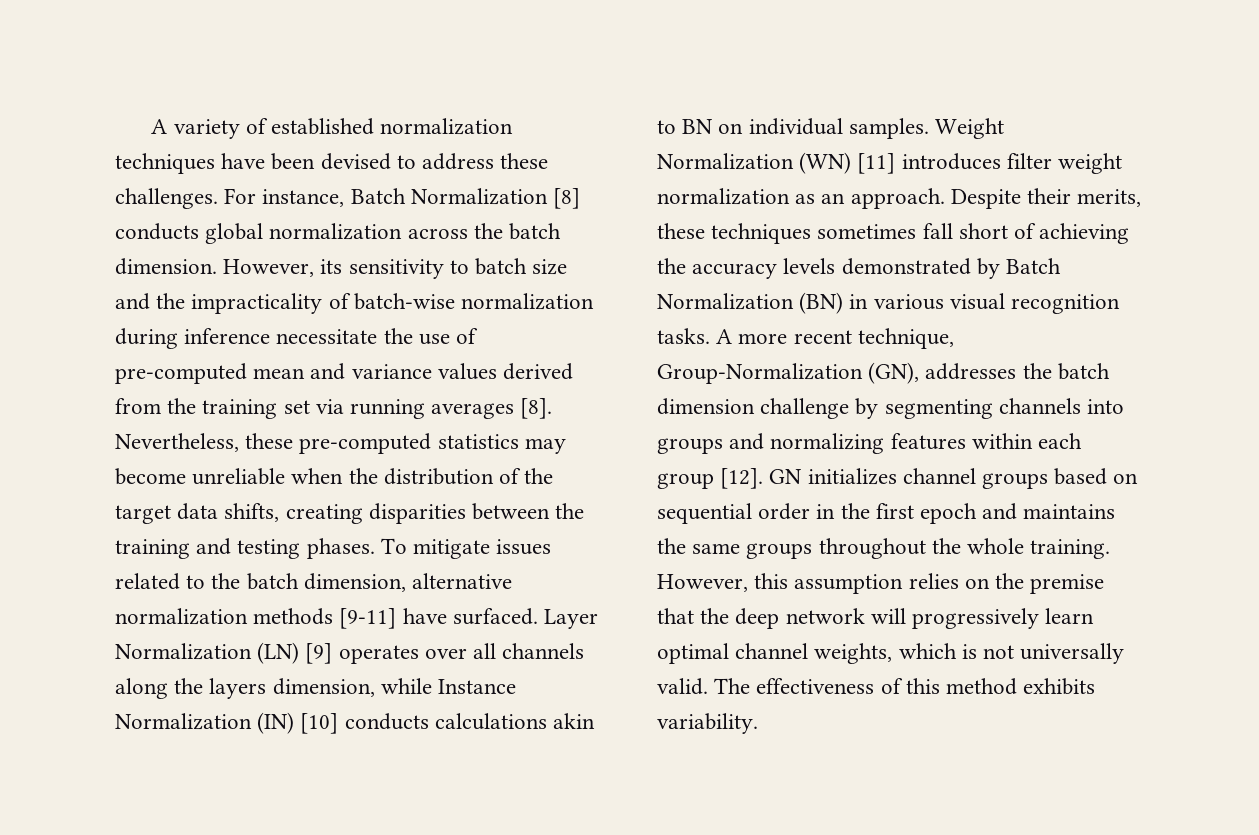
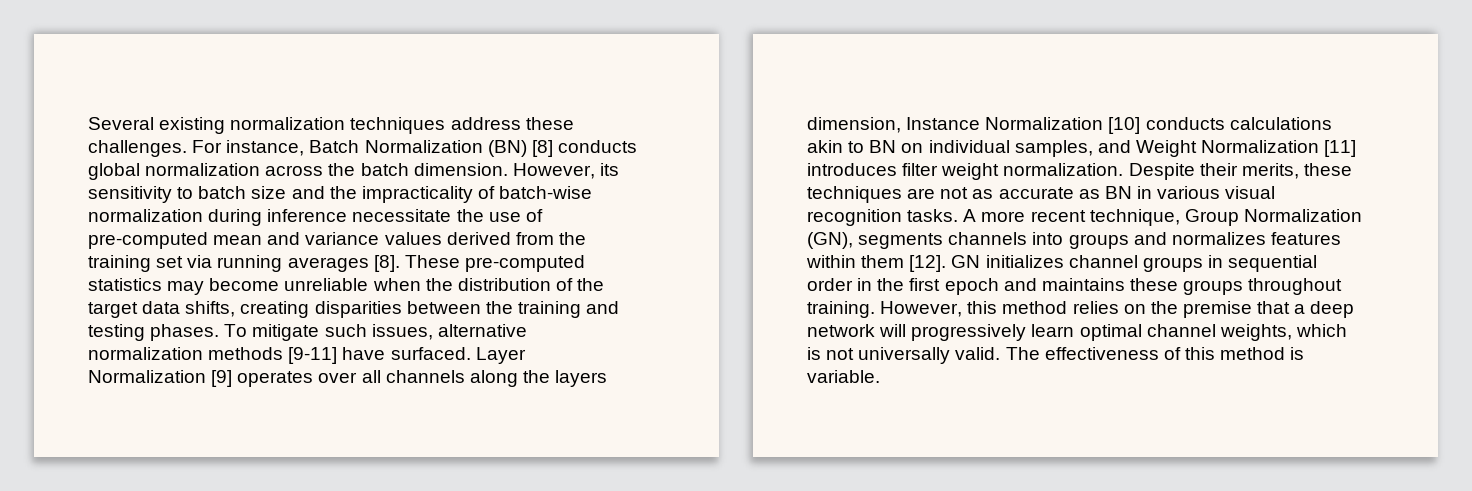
[151,118,514,139] [115,153,416,174] A variety of established normalization techniques have been devised to -> [88,117,446,134] Several existing normalization techniques
(548, 196) none -> [487,140,527,157] (BN)
[115,433,294,452] Nevertheless, these -> [404,255,460,268] These
[496,539,552,555] [115,573,406,592] issues related to the batch dimension, -> [324,324,433,340] such issues,
[257,642,300,664] (LN) -> (206, 376) none
[380,678,432,694] while -> (901, 125) none
[257,712,295,734] (IN) -> (1104, 123) none
[848,118,929,139] samples. -> [1014,140,1131,157] samples, and
[799,152,852,174] (WN) -> (1320, 146) none
[657,188,945,209] normalization as an approach. -> [1003,163,1124,176] normalization.
[817,223,1130,244] [657,258,1062,279] [657,292,844,314] sometimes fall short of achieving the accuracy levels demonstrated by Batch Normalization (BN) -> [907,186,1132,199] are not as accurate as BN
[657,362,1110,384] [657,398,993,419] Group-Normalization (GN), addresses the batch dimension challenge by segmenting -> [1184,209,1362,226] [807,232,944,249] Group Normalization (GN), segments
[770,433,885,454] normalizing -> [1171,232,1266,245] normalizes
[1038,433,1083,449] [657,473,714,489] each group -> [861,255,905,268] them
[1054,468,1139,485] based on -> [1207,255,1223,268] in
[657,538,1025,559] the same groups throughout the whole -> [1129,278,1343,295] these groups throughout
[794,574,904,594] assumption -> [1002,301,1068,314] method
[700,608,730,624] the -> [1294,304,1306,314] a
[1023,678,1096,695] [657,713,758,734] exhibits variability. -> [1290,347,1305,360] [807,370,880,383] is variable.

